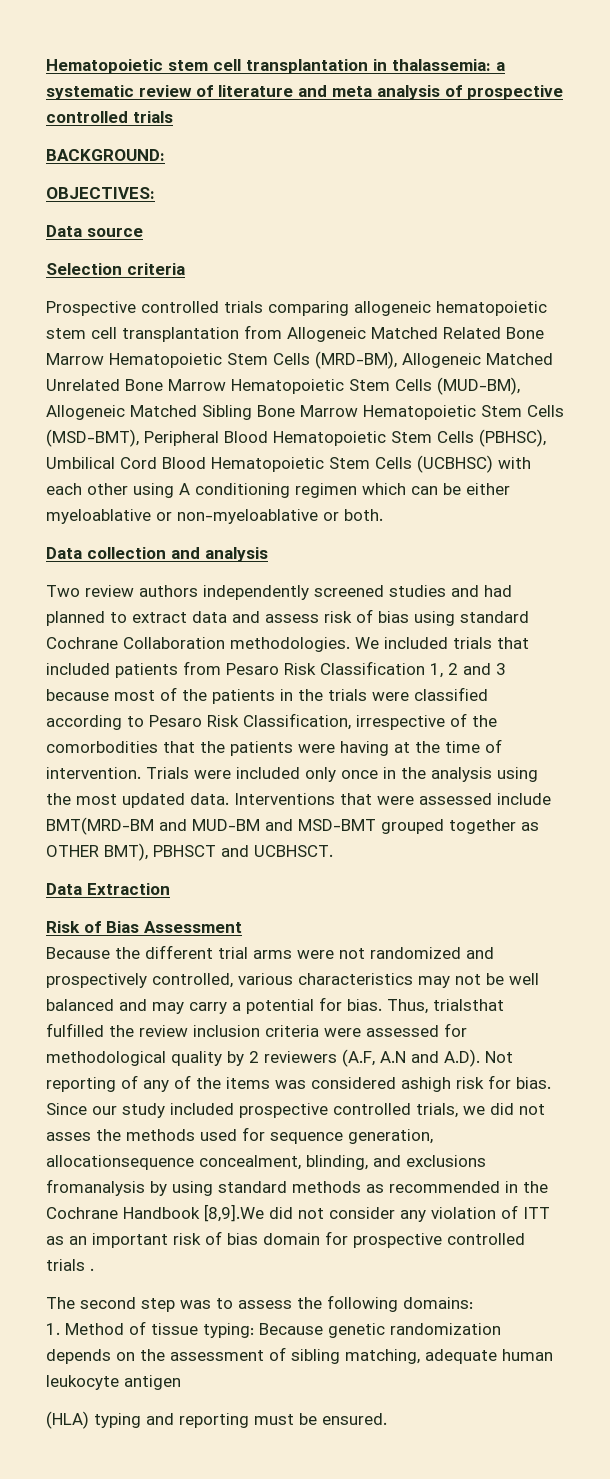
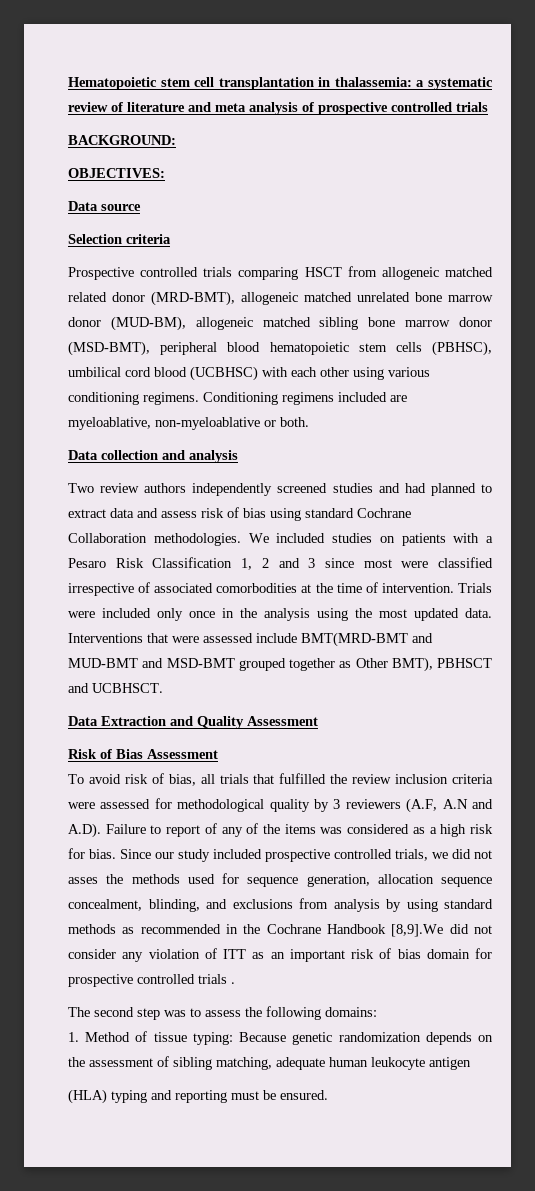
[354,301,547,316] [46,325,544,342] [46,351,553,369] [46,377,520,395] [46,405,564,420] [46,429,546,447] [46,457,412,472] allogeneic hematopoietic stem cell transplantation from Allogeneic Matched Related Bone Marrow Hematopoietic Stem Cells (MRD-BM), Allogeneic Matched Unrelated Bone Marrow Hematopoietic Stem Cells (MUD-BM), Allogeneic Matched Sibling Bone Marrow Hematopoietic Stem Cells (MSD-BMT), Peripheral Blood Hematopoietic Stem Cells (PBHSC), Umbilical Cord Blood Hematopoietic Stem Cells -> [304,266,494,280] [68,291,493,306] [68,316,492,331] [68,341,493,356] [68,367,187,377] HSCT from allogeneic matched related donor (MRD-BMT), allogeneic matched unrelated bone marrow donor (MUD-BM), allogeneic matched sibling bone marrow donor (MSD-BMT), peripheral blood hematopoietic stem cells (PBHSC), umbilical cord blood
[179,483,510,498] [46,509,172,524] A conditioning regimen which can be either myeloablative or -> [388,367,430,377] [68,392,407,405] [68,417,151,430] various conditioning regimens. Conditioning regimens included are myeloablative,
[453,637,529,649] [46,661,221,678] trials that included patients from -> [332,533,493,546] studies on patients with a
[46,687,488,704] [46,713,497,730] [46,741,389,756] because most of the patients in the trials were classified according to Pesaro Risk Classification, irrespective of the comorbodities that the patients were having -> [324,557,493,568] [68,582,298,596] since most were classified irrespective of associated comorbodities
[46,817,260,835] BMT(MRD-BM and MUD-BM -> [301,632,433,647] [68,658,138,668] BMT(MRD-BMT and MUD-BMT
[46,845,99,857] OTHER -> [355,658,388,668] Other
(170, 889) none -> [170,716,318,729] and Quality Assessment
[46,945,494,959] [46,973,539,988] [46,997,504,1014] Because the different trial arms were not randomized and prospectively controlled, various characteristics may not be well balanced and may carry a potential for bias. Thus, trialsthat -> [68,773,275,786] To avoid risk of bias, all trials that
[249,1051,259,1063] 2 -> [333,799,341,809] 3
[485,1051,513,1063] [46,1077,116,1092] Not reporting -> [105,824,201,837] Failure to report
[401,1077,451,1092] ashigh -> [412,824,467,837] as a high
[46,1155,194,1170] allocationsequence -> [377,874,492,887] allocation sequence
[46,1179,145,1196] fromanalysis -> [299,898,380,912] from analysis

